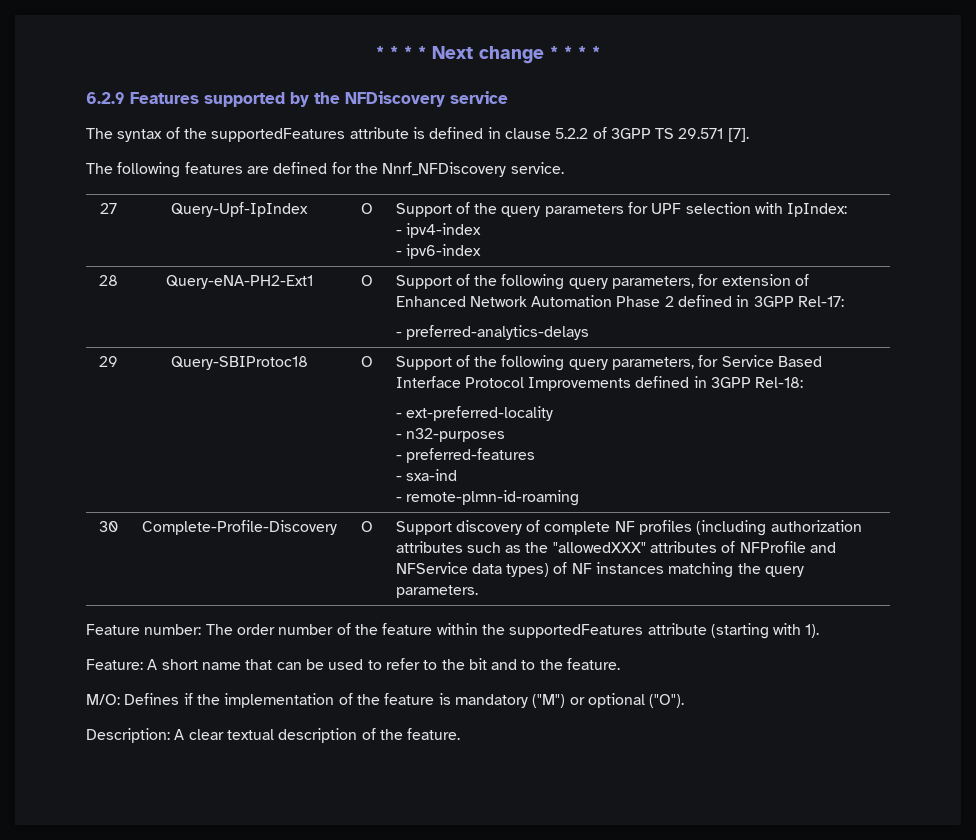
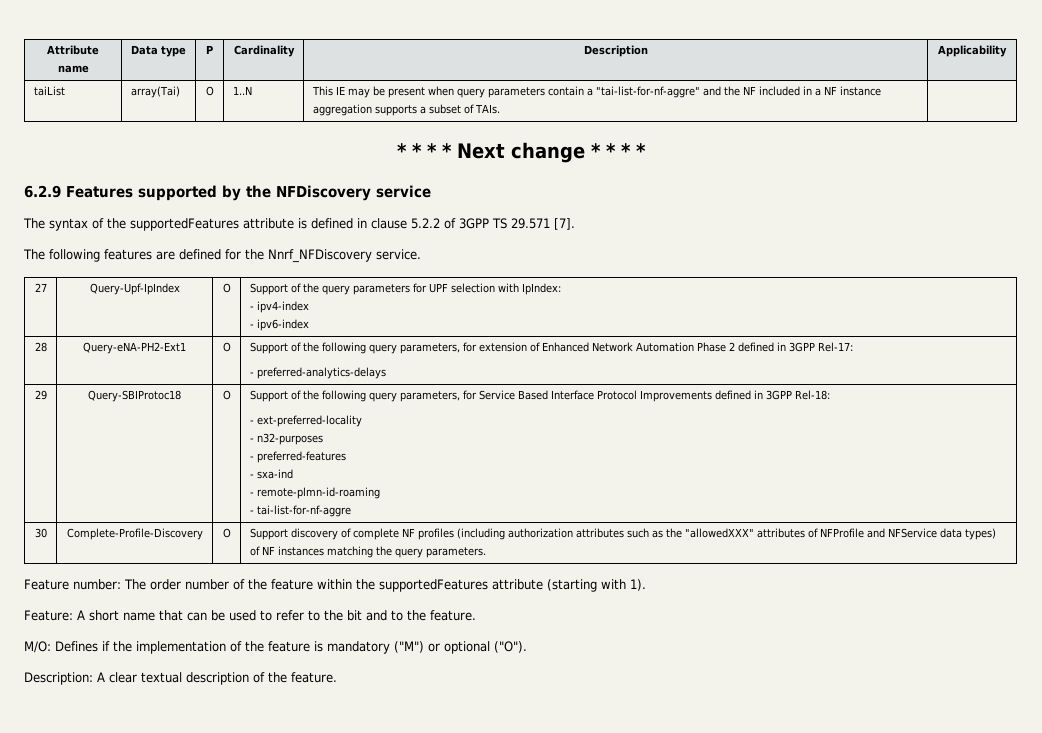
(376, 52) none -> [47,45,99,55] [57,65,89,73] [131,45,186,57] [206,45,213,54] [233,45,295,57] [583,45,648,57] [938,45,1007,57] [33,86,65,96] [130,86,180,98] [205,86,214,96] [232,86,252,95] [311,86,881,98] [312,104,500,116] Attribute name | Data type | P | Cardinality | Description | Applicability // taiList | array(Tai) | O | 1..N | This IE may be present when query parameters contain a "tai-list-for-nf-aggre" and the NF included in a NF instance aggregation supports a subset of TAIs. | //
(579, 498) none -> [249,505,351,517] // - tai-list-for-nf-aggre

